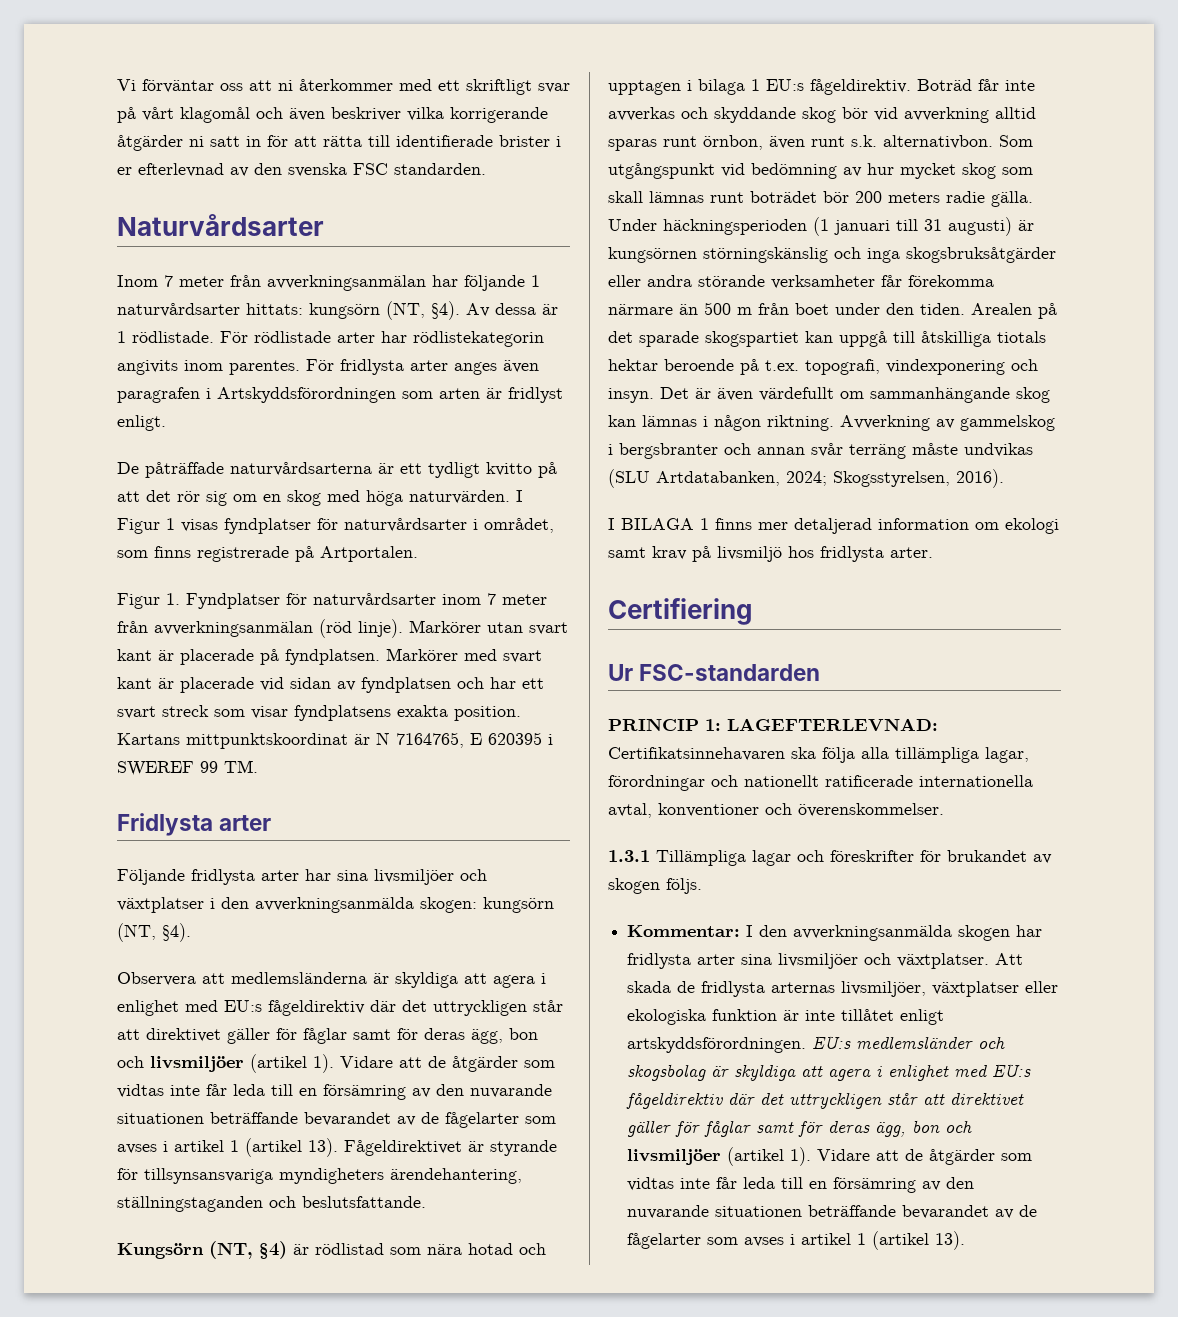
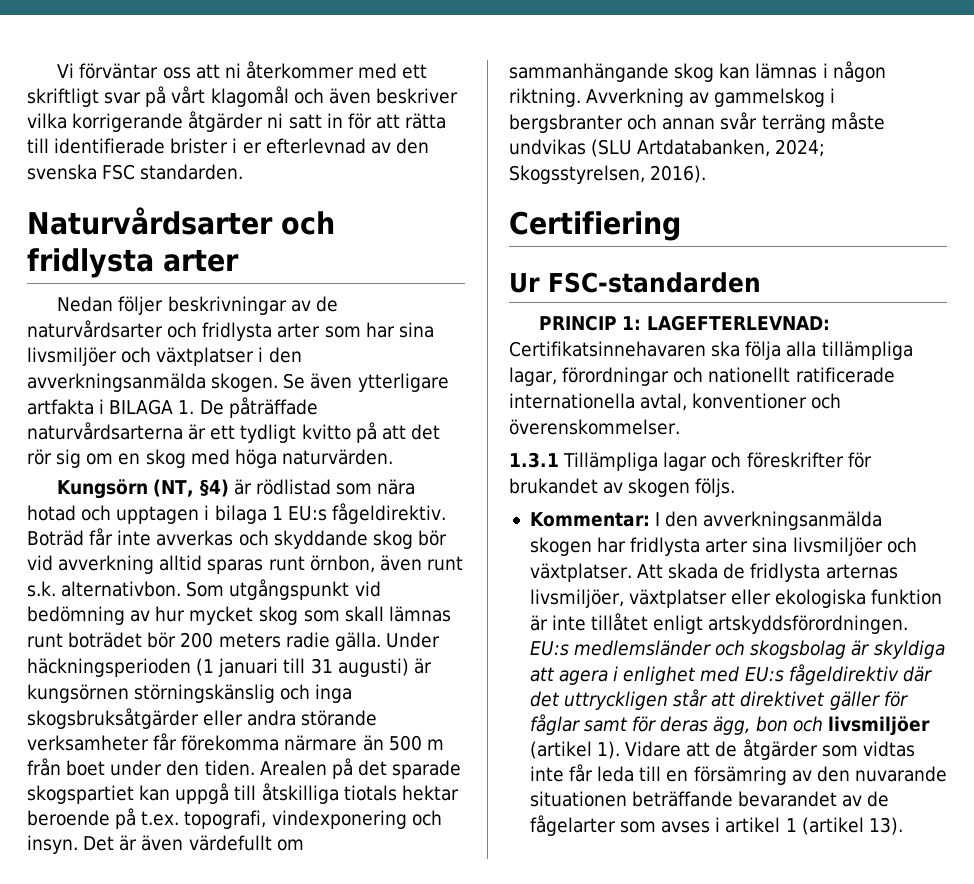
[117,275,540,291] [117,301,558,320] [117,331,544,347] [117,359,539,375] [117,387,563,403] [117,415,166,431] // Inom 7 meter från avverkningsanmälan har följande 1 naturvårdsarter hittats: kungsörn (NT, §4). Av dessa är 1 rödlistade. För rödlistade arter har rödlistekategorin angivits inom parentes. För fridlysta arter anges även paragrafen i Artskyddsförordningen som arten är fridlyst enligt. // -> [281,211,335,235] [27,248,239,278] [57,296,338,315] [27,320,434,341] [27,347,302,366] [27,373,449,392] [27,399,195,415] och fridlysta arter // Nedan följer beskrivningar av de naturvårdsarter och fridlysta arter som har sina livsmiljöer och växtplatser i den avverkningsanmälda skogen. Se även ytterligare artfakta i BILAGA 1.
[516,490,523,502] [117,518,554,534] [117,546,418,562] [117,593,547,609] [117,619,568,638] [117,648,542,665] [117,677,544,693] [117,705,521,721] [117,732,553,749] [117,760,258,776] [117,813,272,836] [117,869,487,885] [117,897,554,913] [117,923,191,942] [117,972,546,988] [117,1000,563,1016] [117,1028,538,1044] [117,1054,555,1073] [117,1084,552,1100] [117,1112,556,1128] [117,1138,557,1157] [117,1168,522,1184] [117,1196,426,1212] I Figur 1 visas fyndplatser för naturvårdsarter i området, som finns registrerade på Artportalen. // Figur 1. Fyndplatser för naturvårdsarter inom 7 meter från avverkningsanmälan (röd linje). Markörer utan svart kant är placerade på fyndplatsen. Markörer med svart kant är placerade vid sidan av fyndplatsen och har ett svart streck som visar fyndplatsens exakta position. Kartans mittpunktskoordinat är N 7164765, E 620395 i SWEREF 99 TM. // Fridlysta arter // Följande fridlysta arter har sina livsmiljöer och växtplatser i den avverkningsanmälda skogen: kungsörn (NT, §4). // Observera att medlemsländerna är skyldiga att agera i enlighet med EU:s fågeldirektiv där det uttryckligen står att direktivet gäller för fåglar samt för deras ägg, bon och livsmiljöer (artikel 1). Vidare att de åtgärder som vidtas inte får leda till en försämring av den nuvarande situationen beträffande bevarandet av de fågelarter som avses i artikel 1 (artikel 13). Fågeldirektivet är styrande för tillsynsansvariga myndigheters ärendehantering, ställningstaganden och beslutsfattande. -> (393, 457) none
[608,518,1059,534] [608,546,933,562] // I BILAGA 1 finns mer detaljerad information om ekologi samt krav på livsmiljö hos fridlysta arter. -> (707, 174) none

